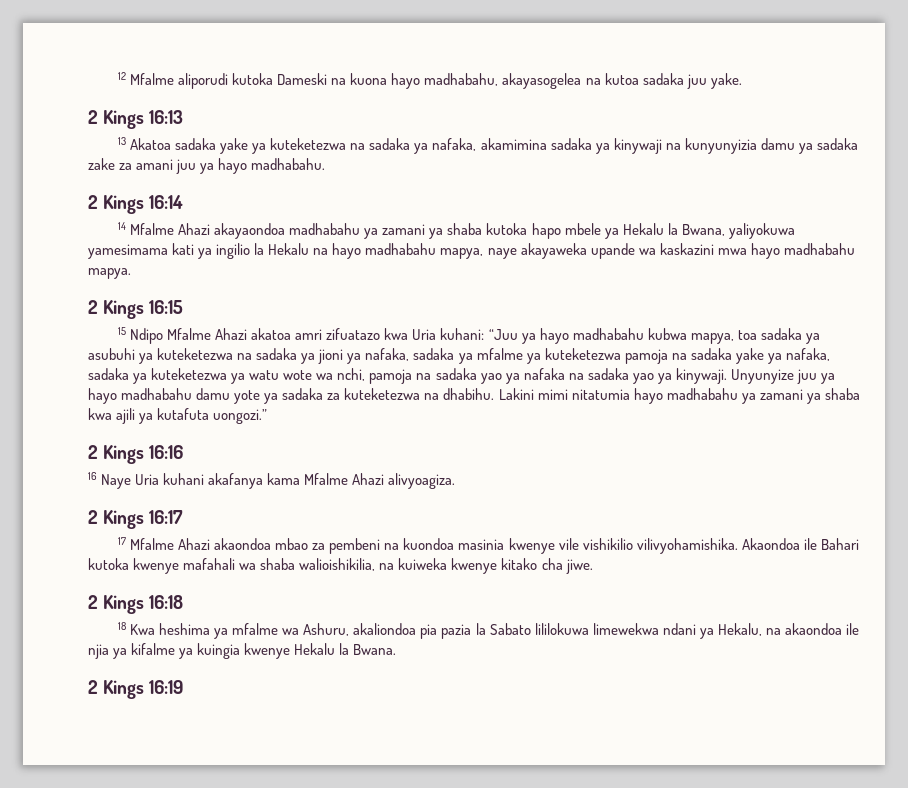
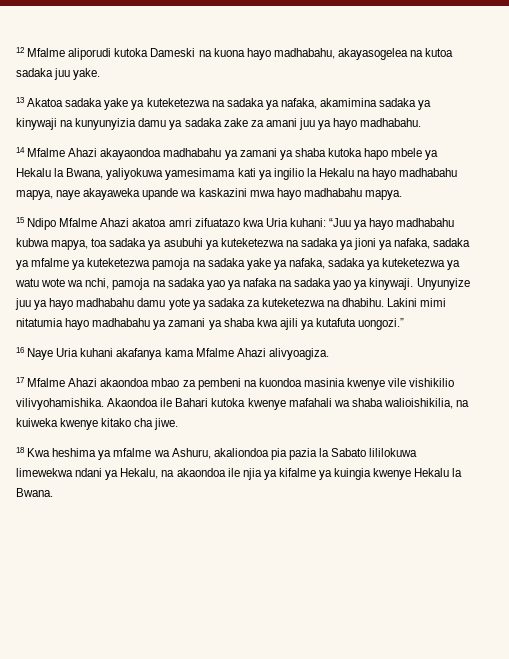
[88,110,184,129] // 2 Kings 16:13 -> (101, 74) none
[88,195,184,214] // 2 Kings 16:14 -> (422, 122) none
[88,300,184,319] // 2 Kings 16:15 -> (402, 195) none
[88,445,184,464] // 2 Kings 16:16 -> (405, 324) none
[88,510,184,529] // 2 Kings 16:17 -> (329, 354) none
[88,595,184,614] // 2 Kings 16:18 -> (179, 424) none
[88,680,184,699] // 2 Kings 16:19 -> (53, 492) none

